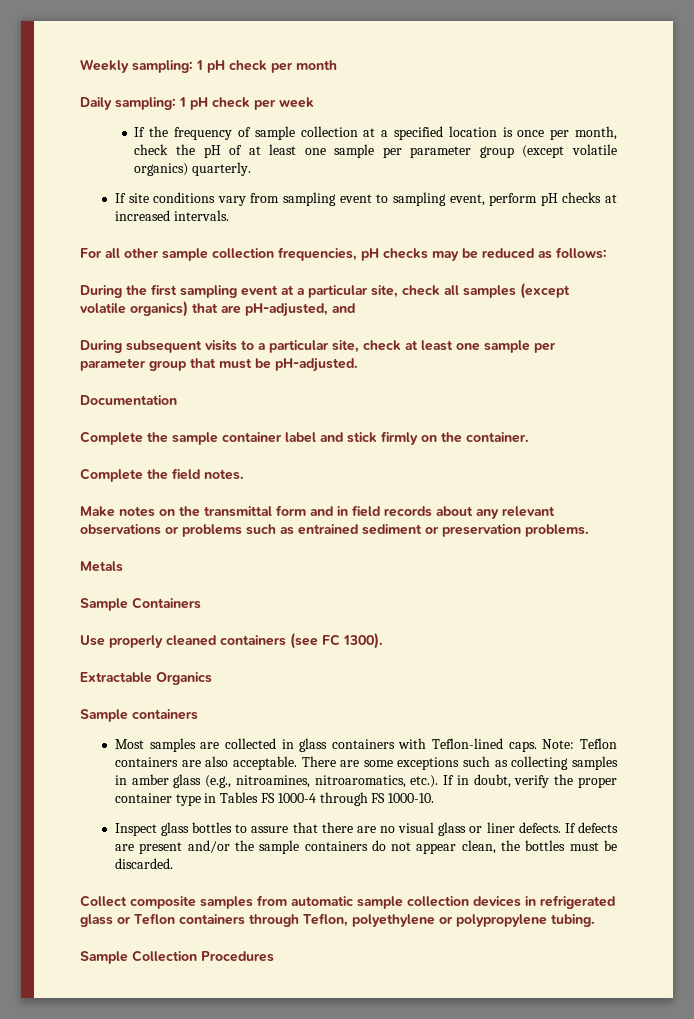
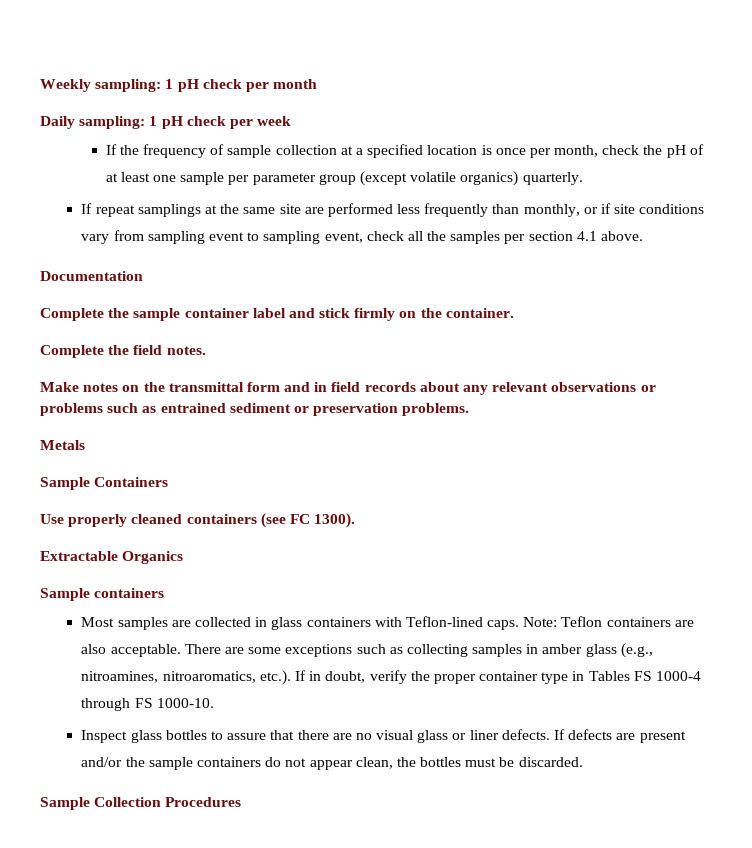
(126, 198) none -> [95,203,611,217] repeat samplings at the same site are performed less frequently than monthly, or if
[489,192,617,206] [114,210,229,221] [80,247,607,261] [80,283,570,299] [80,301,355,317] [80,340,556,353] [80,358,358,372] perform pH checks at increased intervals. // For all other sample collection frequencies, pH checks may be reduced as follows: // During the first sampling event at a particular site, check all samples (except volatile organics) that are pH-adjusted, and // During subsequent visits to a particular site, check at least one sample per parameter group that must be pH-adjusted. -> [366,231,643,244] check all the samples per section 4.1 above.
[80,895,615,909] [80,913,595,927] // Collect composite samples from automatic sample collection devices in refrigerated glass or Teflon containers through Teflon, polyethylene or polypropylene tubing. -> (583, 762) none

